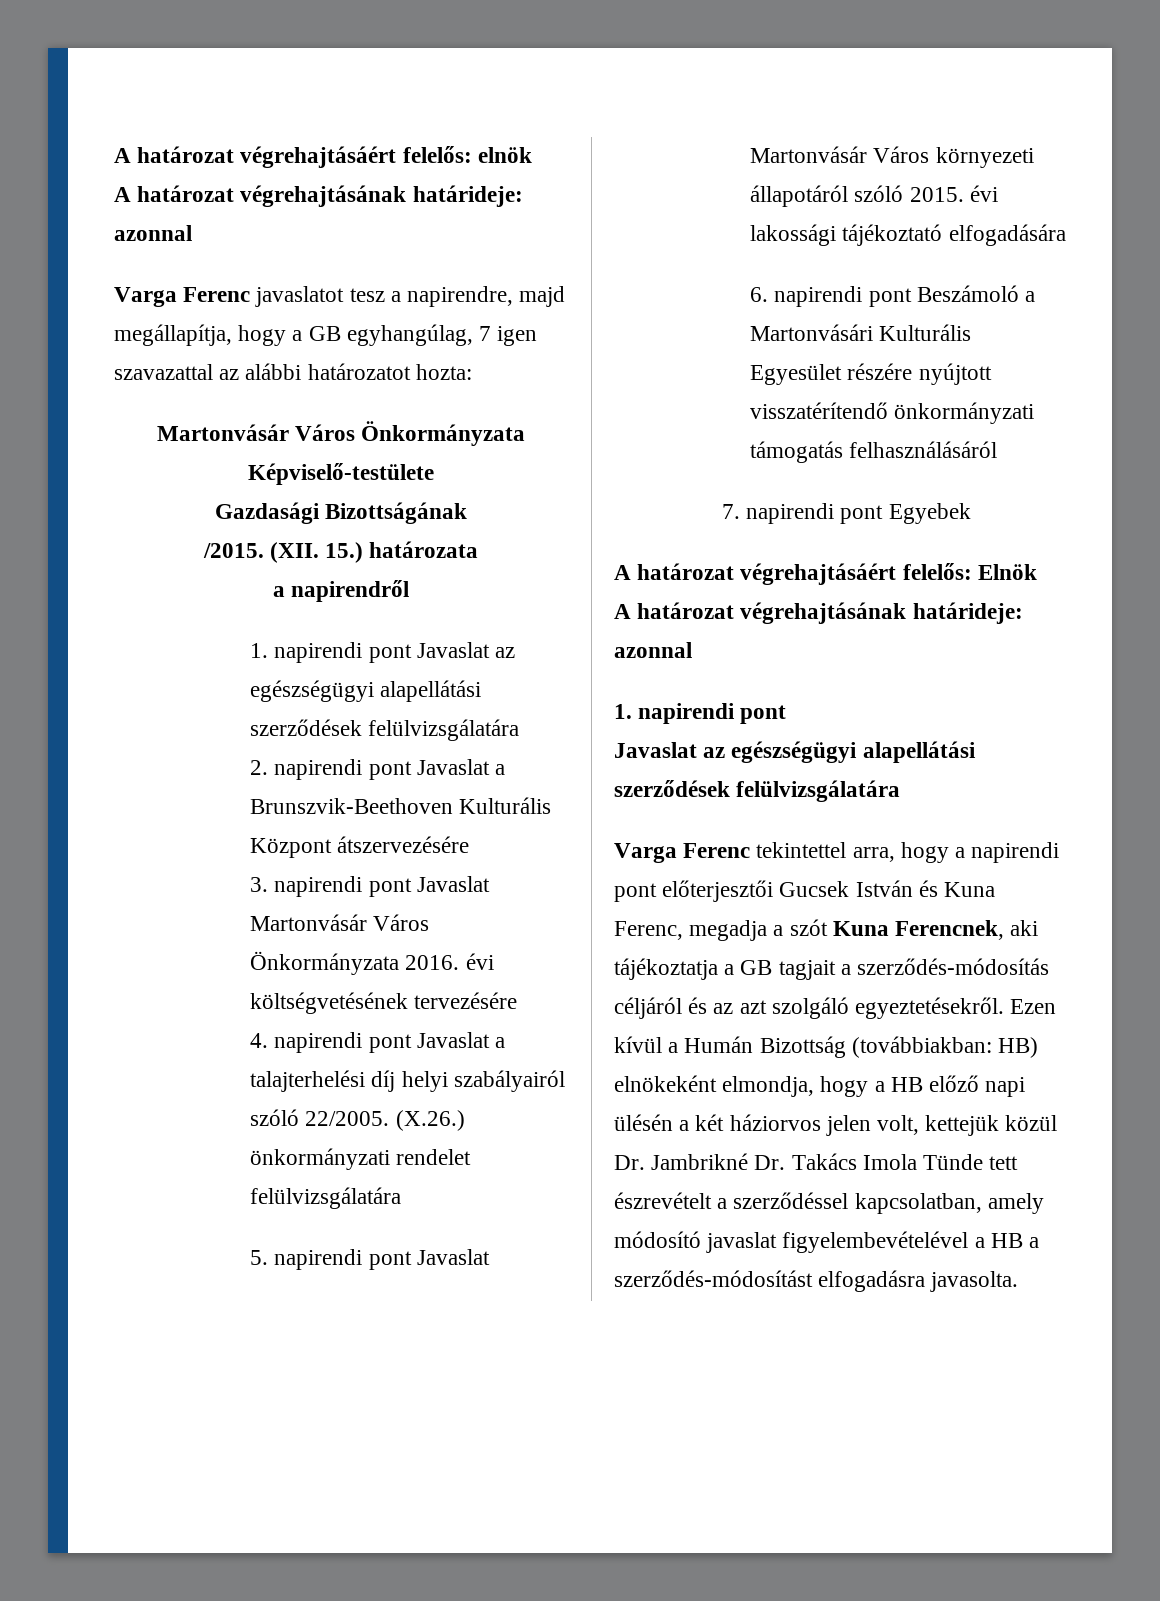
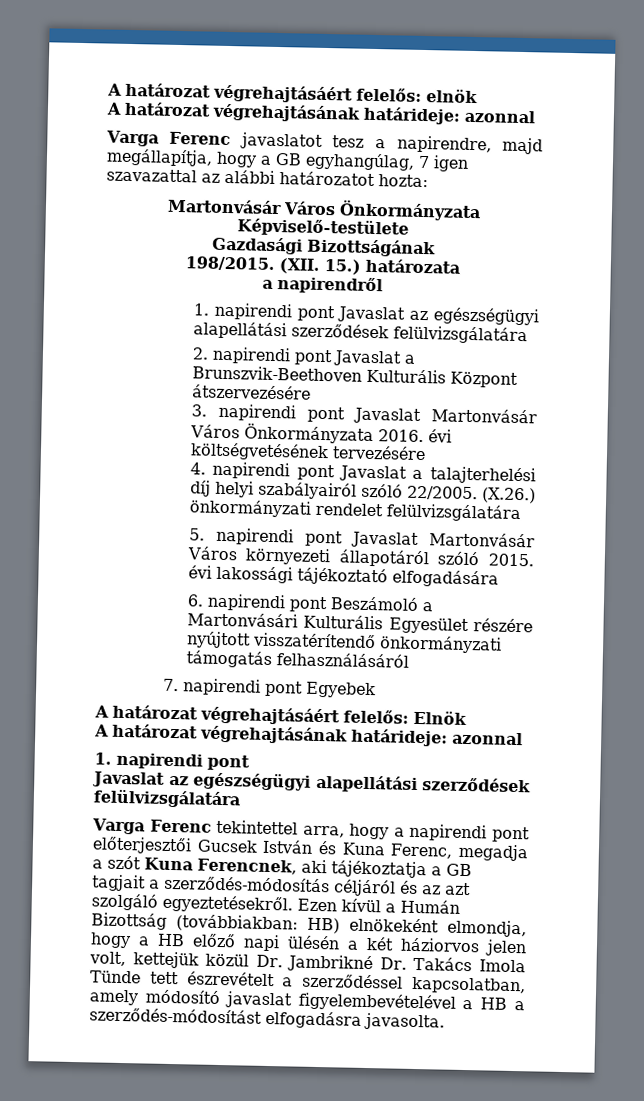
[202,543,264,558] /2015. -> [184,256,275,271] 198/2015.

